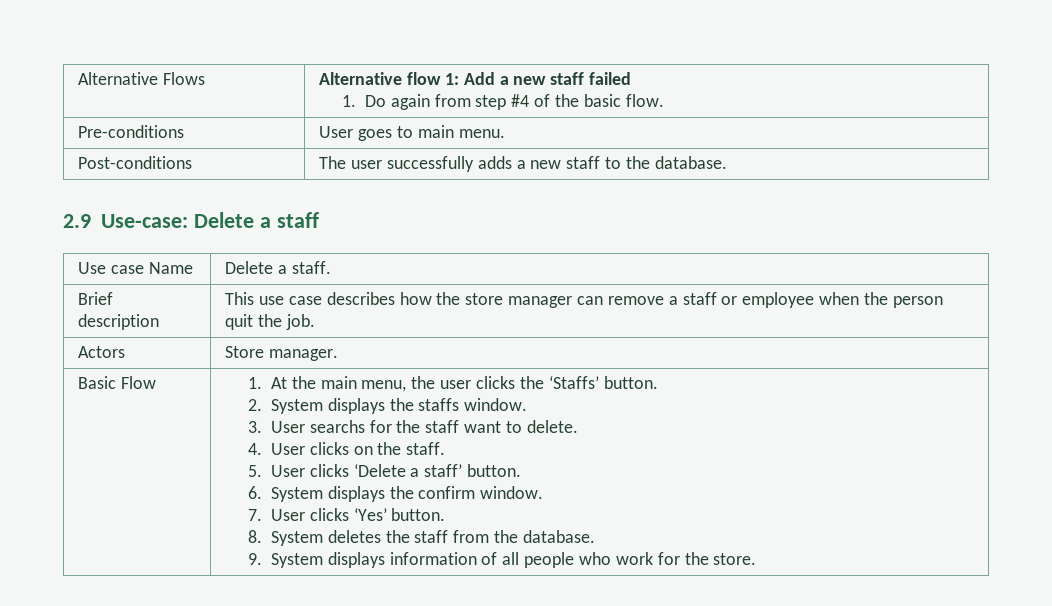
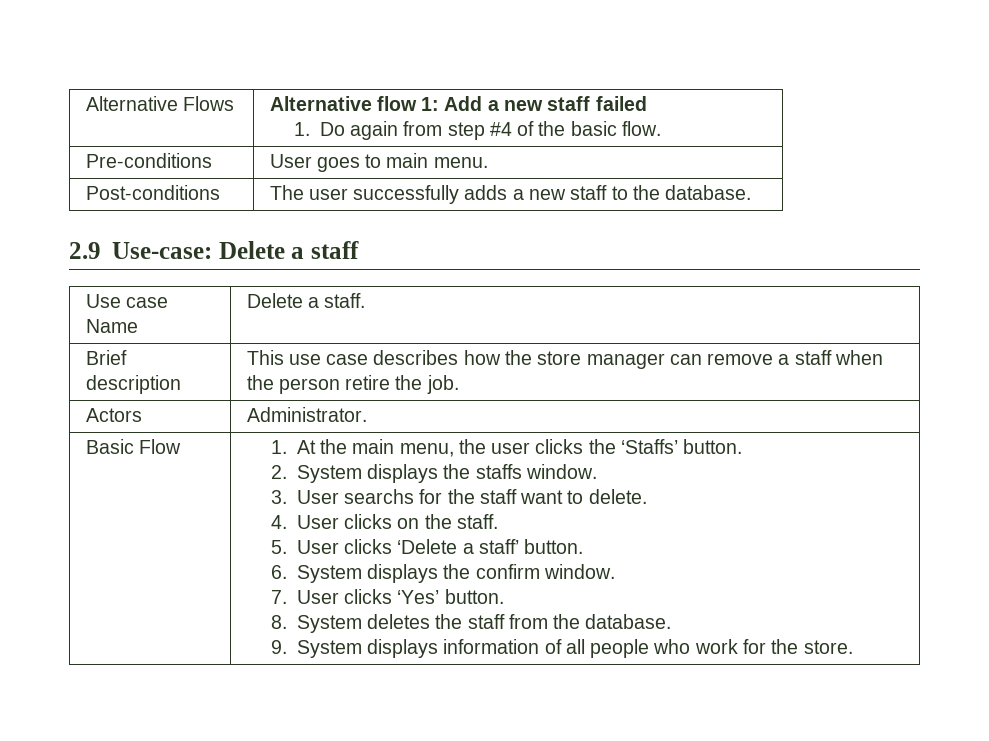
[721,292,815,308] or employee -> (832, 357) none
[225,314,254,330] quit -> [345,375,391,390] retire
[225,346,338,361] Store manager. -> [246,407,367,422] Administrator.

